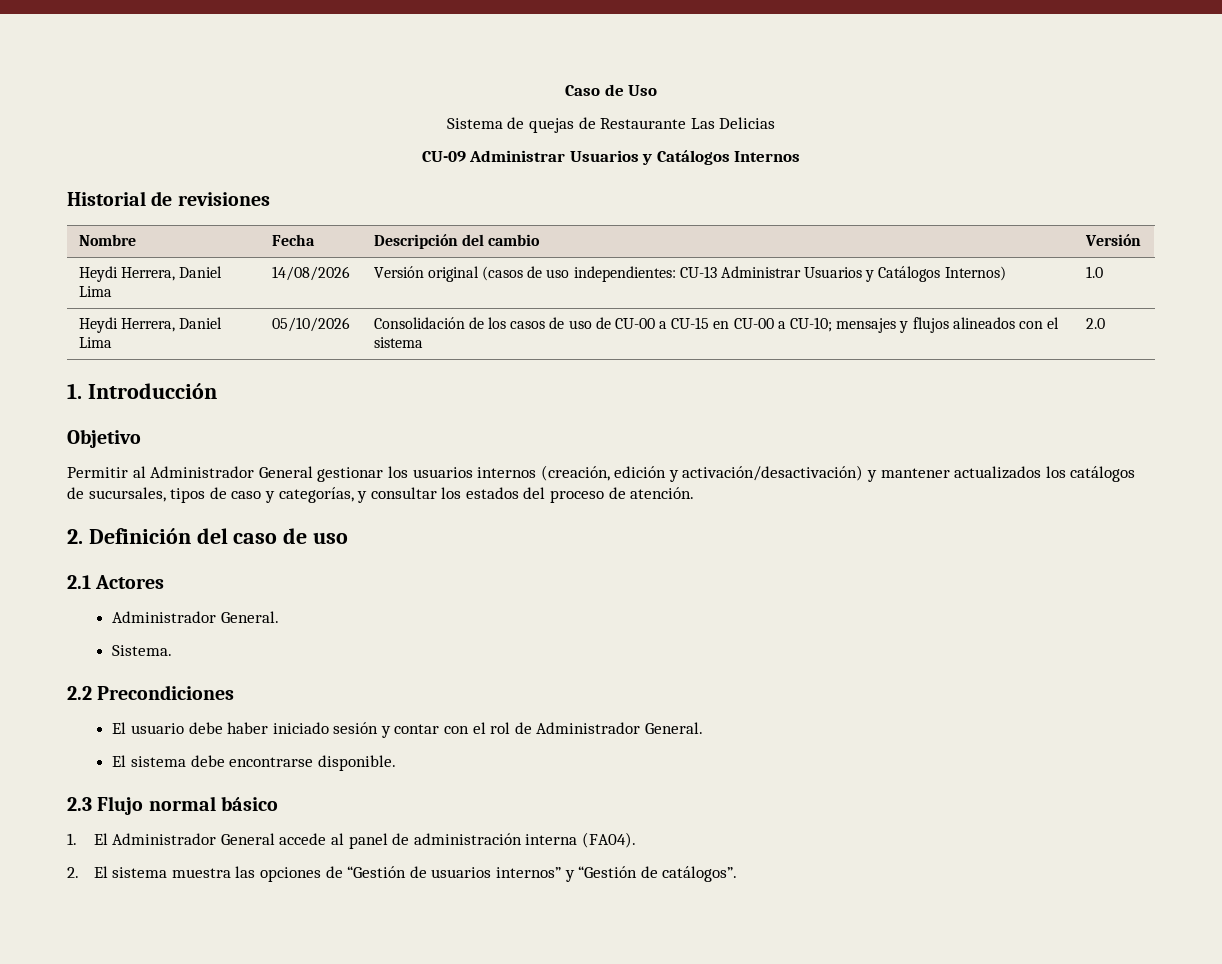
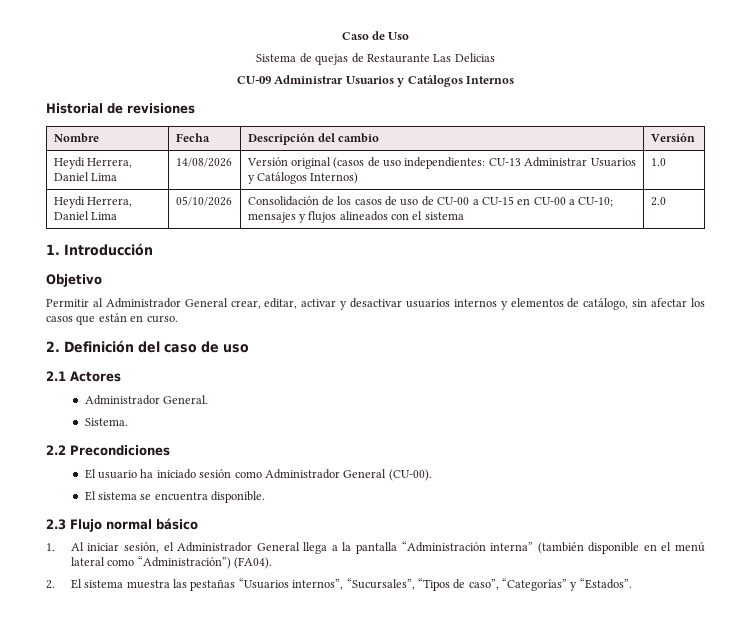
[317,465,1136,482] [67,487,695,503] gestionar los usuarios internos (creación, edición y activación/desactivación) y mantener actualizados los catálogos de sucursales, tipos de caso y categorías, y consultar los estados del proceso de atención. -> [230,298,705,310] [46,313,178,325] crear, editar, activar y desactivar usuarios internos y elementos de catálogo, sin afectar los casos que están en curso.
[188,722,704,738] [112,755,314,767] debe haber iniciado sesión y contar con el rol de Administrador General. // El sistema debe encontrarse -> [140,469,432,481] [84,491,208,501] ha iniciado sesión como Administrador General (CU-00). // El sistema se encuentra
[93,833,578,849] El Administrador General accede al panel de administración interna -> [70,541,705,554] [70,556,231,569] Al iniciar sesión, el Administrador General llega a la pantalla “Administración interna” (también disponible en el menú lateral como “Administración”)
[260,866,738,882] opciones de “Gestión de usuarios internos” y “Gestión de catálogos”. -> [190,578,632,591] pestañas “Usuarios internos”, “Sucursales”, “Tipos de caso”, “Categorías” y “Estados”.

